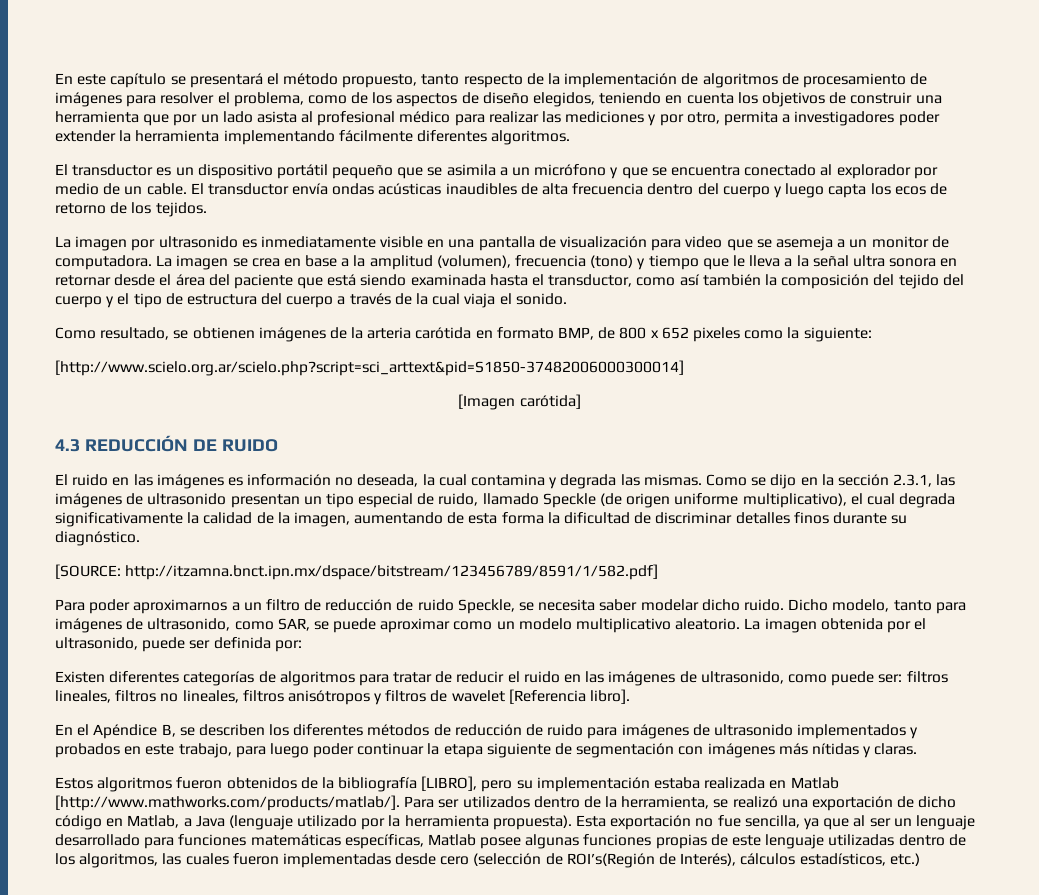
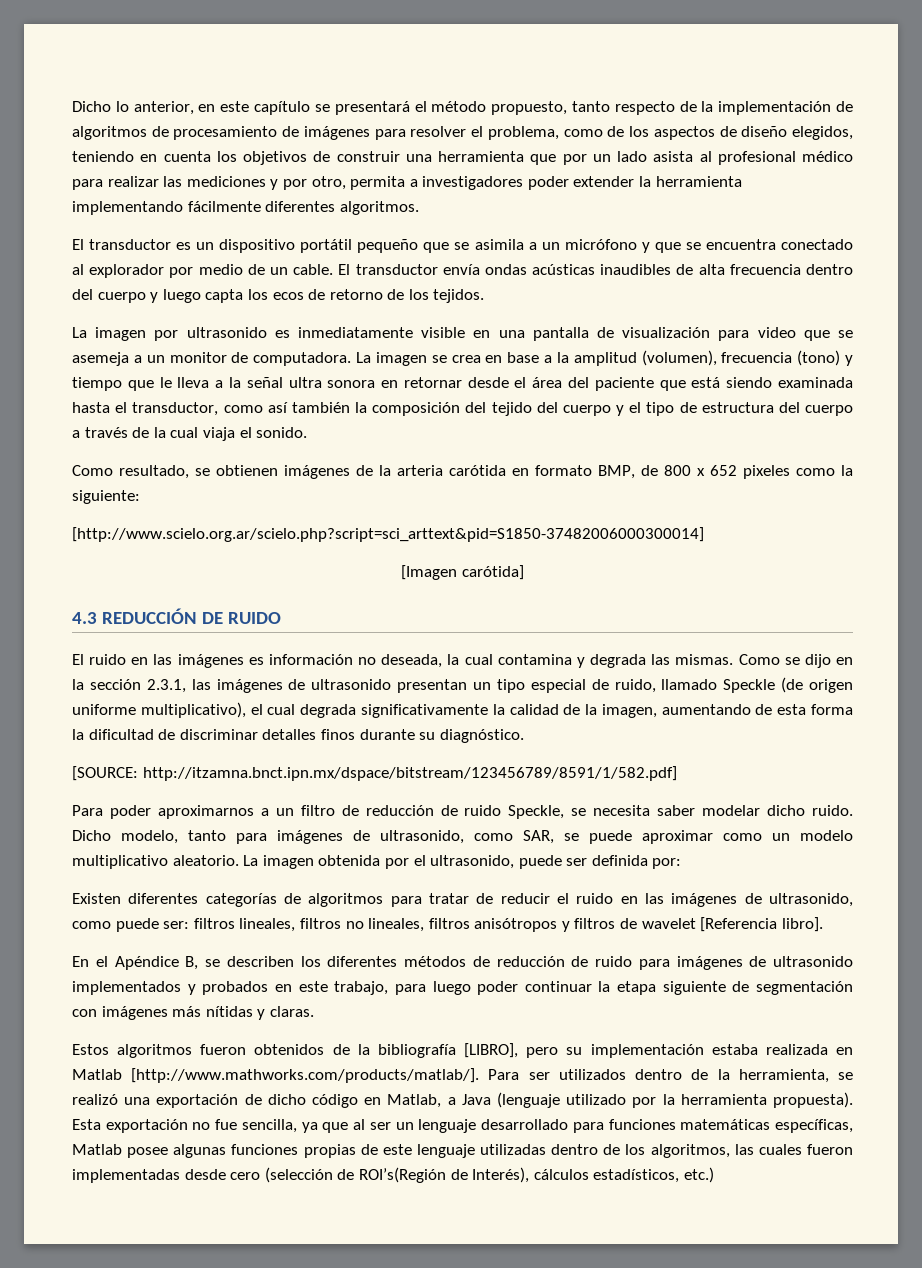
[55,73,73,84] En -> [72,101,216,115] Dicho lo anterior, en

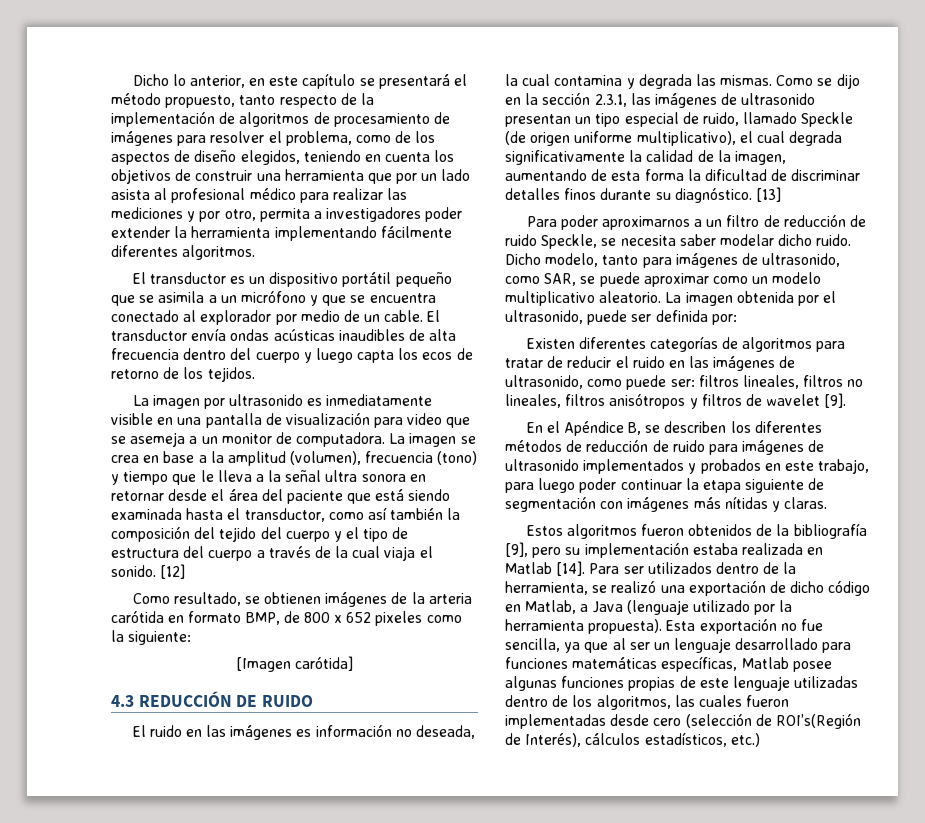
(308, 432) none -> [160,564,186,579] [12]
[72,527,704,542] // [http://www.scielo.org.ar/scielo.php?script=sci_arttext&pid=S1850-37482006000300014] -> (192, 638) none
[72,766,677,781] // [SOURCE: http://itzamna.bnct.ipn.mx/dspace/bitstream/123456789/8591/1/582.pdf] -> [755,187,781,202] [13]
[700,917,823,932] [Referencia libro]. -> [824,393,847,408] [9].
[464,1043,519,1058] [LIBRO], -> [505,542,528,557] [9],
[131,1068,480,1083] [http://www.mathworks.com/products/matlab/]. -> [556,561,586,576] [14].

